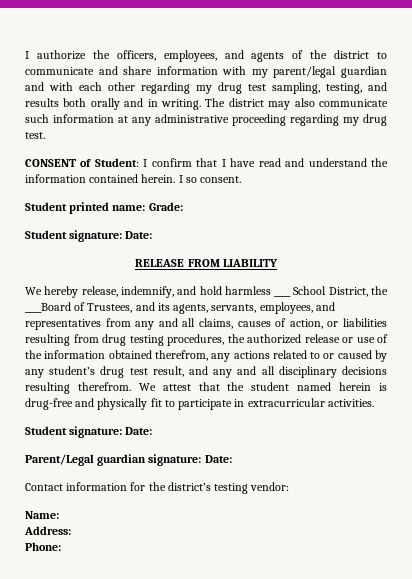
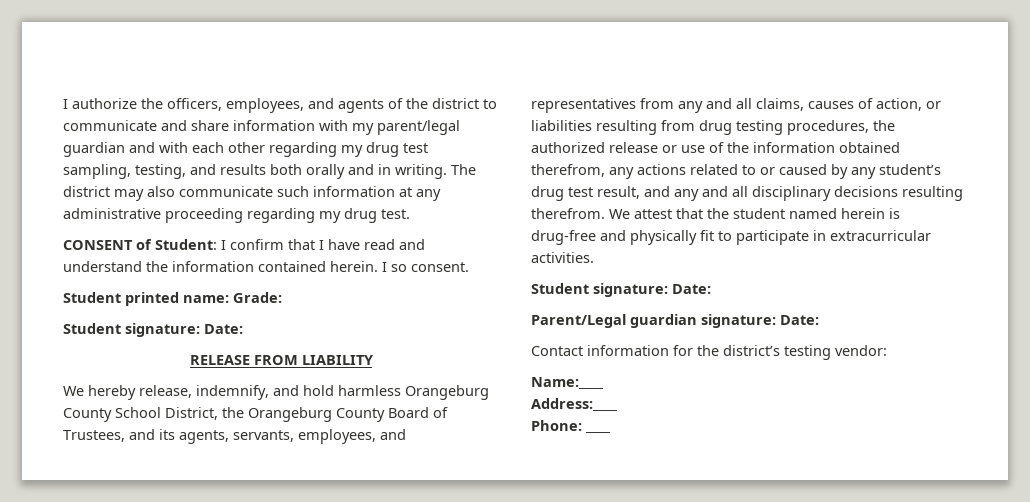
[274,295,292,297] ____ -> [405,385,489,400] [63,408,112,422] Orangeburg County
[25,302,71,313] ____Board -> [248,407,429,422] Orangeburg County Board
[25,511,59,519] [24,526,71,535] Name: // Address: -> [531,377,603,389] [531,398,617,411] Name:____ // Address:____
(61, 546) none -> [585,431,610,433] ____

